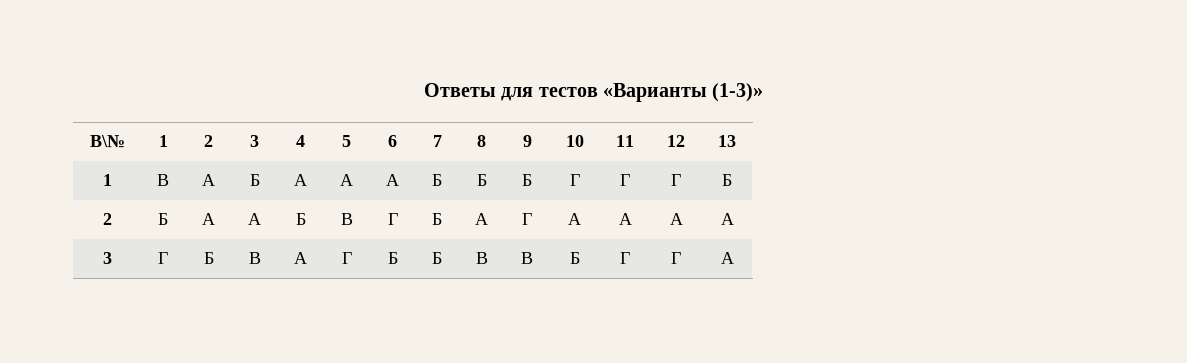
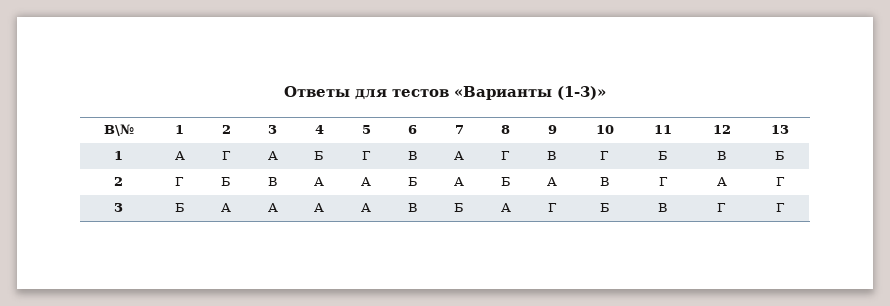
[157,174,169,186] [202,174,215,186] [249,174,260,186] [294,174,307,186] [340,174,353,186] [386,174,399,186] [432,174,442,186] [476,174,487,186] [522,174,532,186] [569,174,580,186] [620,174,630,186] [671,174,681,186] [722,174,732,186] [102,213,112,225] [158,213,168,225] [202,213,215,225] [248,213,261,225] В | А | Б | А | А | А | Б | Б | Б | Г | Г | Г | Б // 2 | Б | А | А -> [174,151,185,160] [221,151,231,160] [267,151,278,160] [314,151,324,160] [361,151,371,160] [407,151,418,160] [454,151,464,160] [501,151,510,160] [547,151,557,160] [600,151,609,160] [658,151,668,160] [716,151,727,160] [775,151,785,160] [114,177,123,186] [175,177,184,186] [221,177,231,186] [267,177,278,186] [314,177,324,186] [361,177,371,186] [407,177,418,186] [454,177,464,186] [500,177,511,186] [547,177,557,186] [599,177,610,186] [658,177,668,186] [716,177,727,186] [775,177,785,186] [114,203,123,212] [174,203,185,212] [221,203,231,212] [267,203,278,212] [314,203,324,212] [361,203,371,212] [407,203,418,212] [454,203,464,212] [500,203,511,212] [547,203,557,212] А | Г | А | Б | Г | В | А | Г | В | Г | Б | В | Б // 2 | Г | Б | В | А | А | Б | А | Б | А | В | Г | А | Г // 3 | Б | А | А | А | А | В | Б | А | Г
[432,213,442,225] [475,213,488,225] [522,213,532,225] [568,213,581,225] [618,213,632,225] [669,213,683,225] [720,213,734,225] [102,252,112,264] [158,252,168,264] [203,252,214,264] [248,252,261,264] [294,252,307,264] [341,252,352,264] [387,252,398,264] [432,252,442,264] [475,252,488,264] [521,252,533,264] [569,252,580,264] [620,252,630,264] [671,252,681,264] [720,252,734,264] | Б | А | Г | А | А | А | А // 3 | Г | Б | В | А | Г | Б | Б | В | В | Б | Г | Г | А -> [775,203,785,212] | Г

